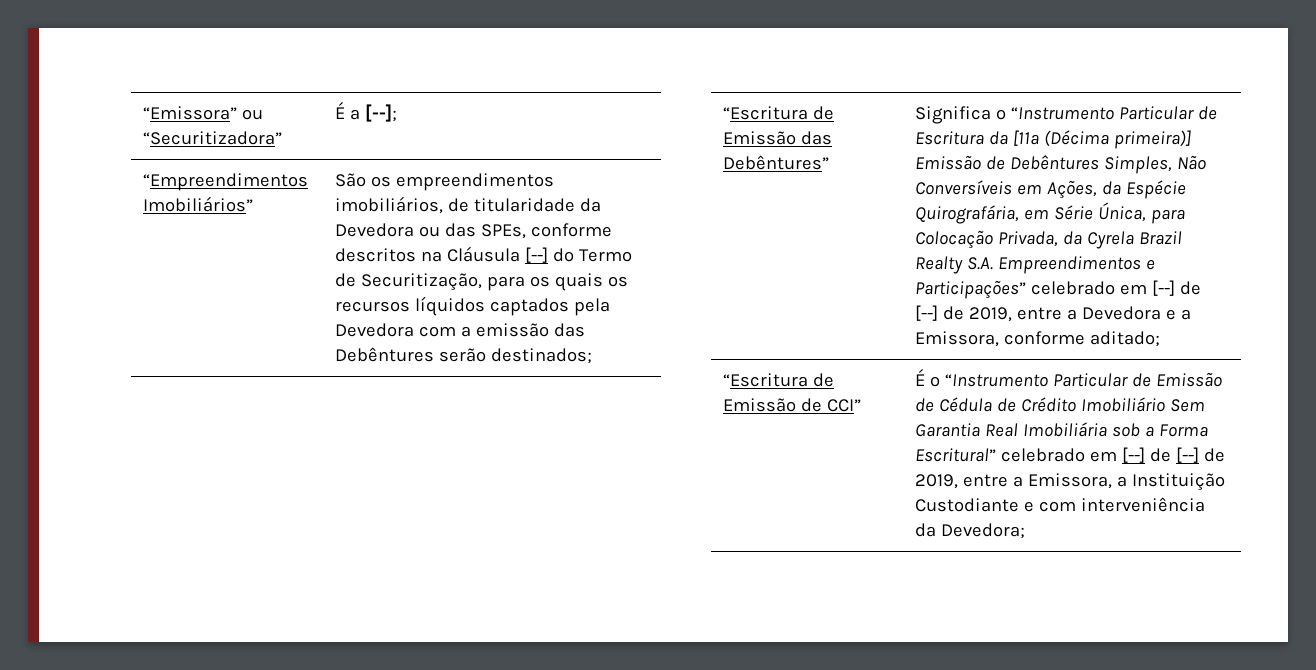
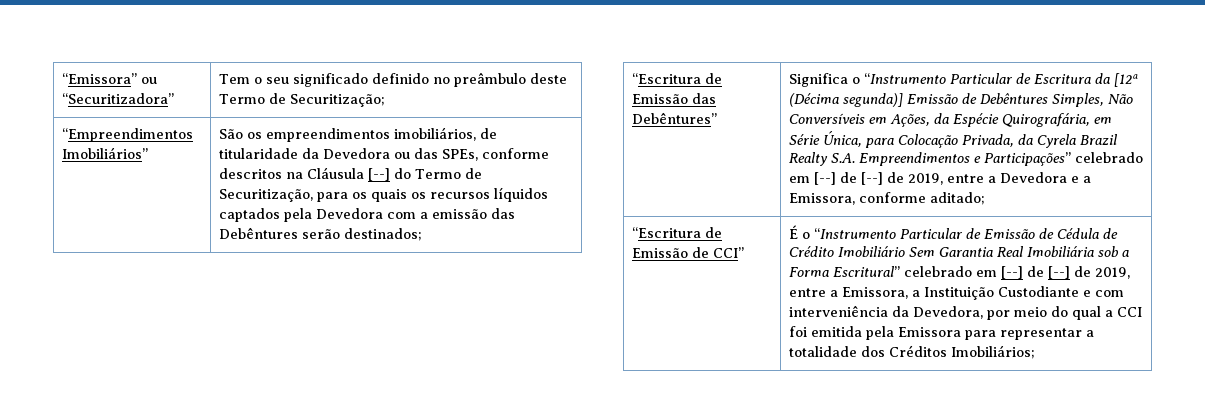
[335,102,398,122] É a [--]; -> [218,72,567,87] [218,93,385,107] Tem o seu significado definido no preâmbulo deste Termo de Securitização;
[1013,130,1192,149] [11ª (Décima primeira)] -> [1113,73,1138,87] [788,93,903,107] [12ª (Décima segunda)]
[941,523,1026,539] Devedora; -> [912,306,1142,320] [788,326,1094,340] [788,345,1035,359] Devedora, por meio do qual a CCI foi emitida pela Emissora para representar a totalidade dos Créditos Imobiliários;

